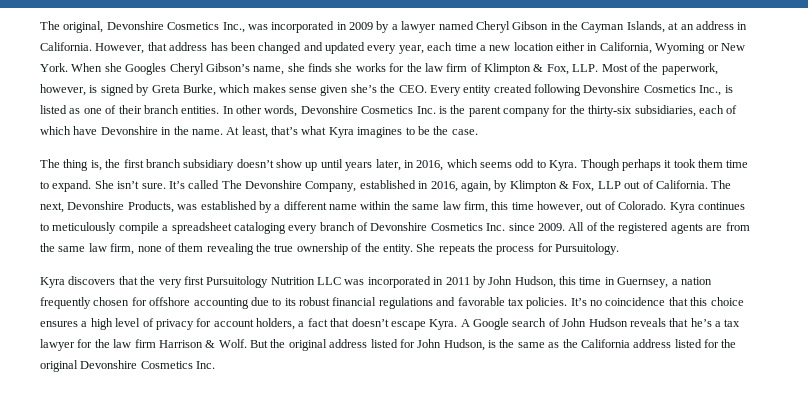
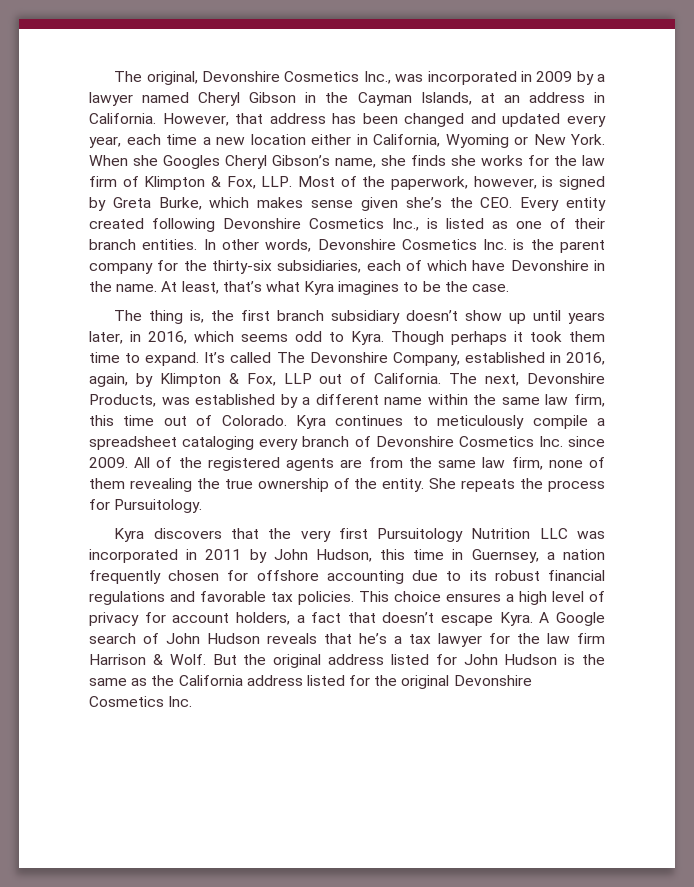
[94,180,166,189] She isn’t sure. -> (200, 359) none
[537,201,583,213] however, -> (155, 420) none
[570,297,708,306] It’s no coincidence that this -> [359,591,389,602] This
[443,339,485,351] Hudson, -> [504,654,558,665] Hudson

